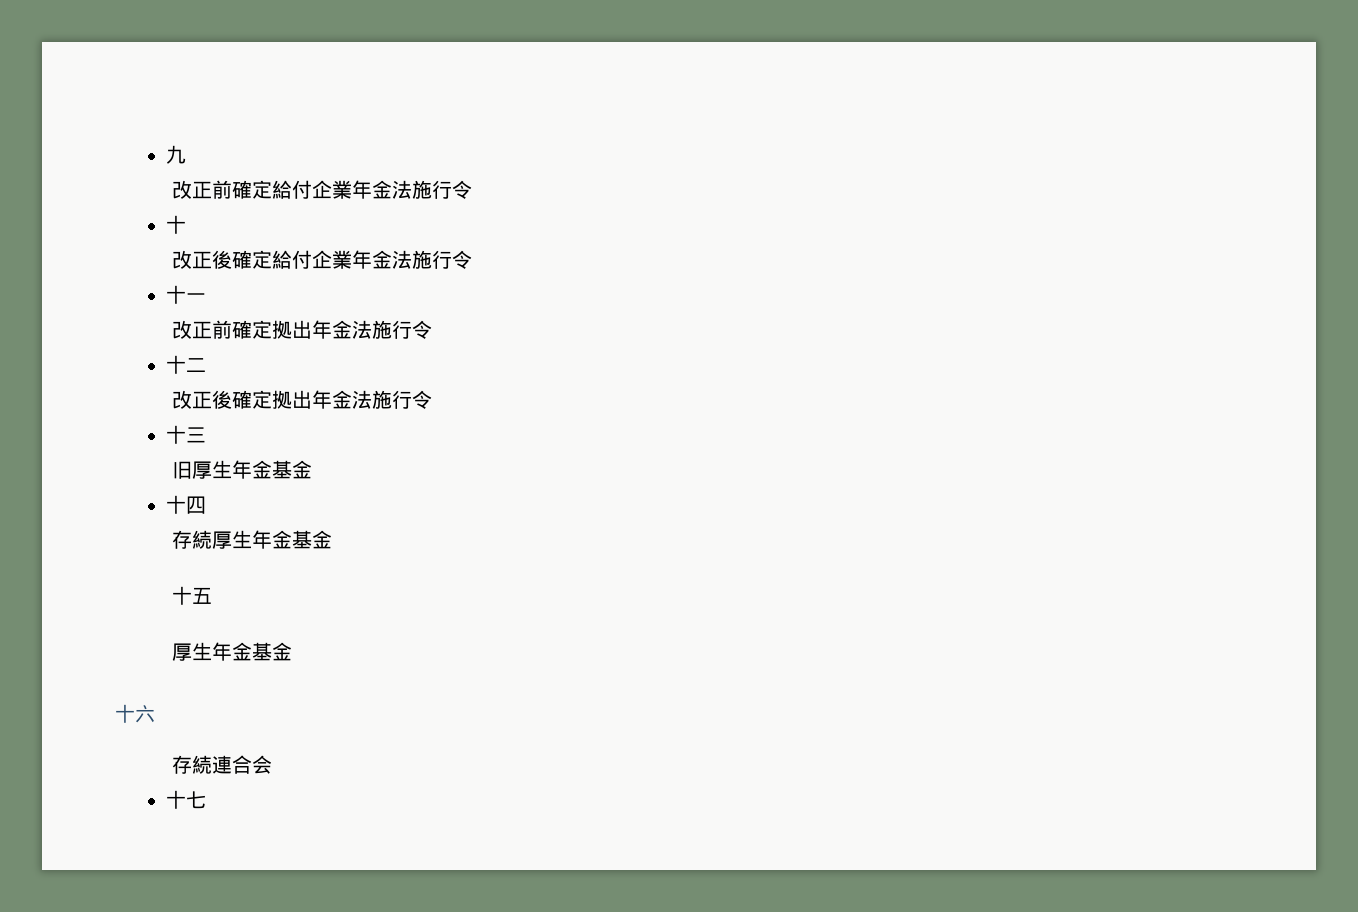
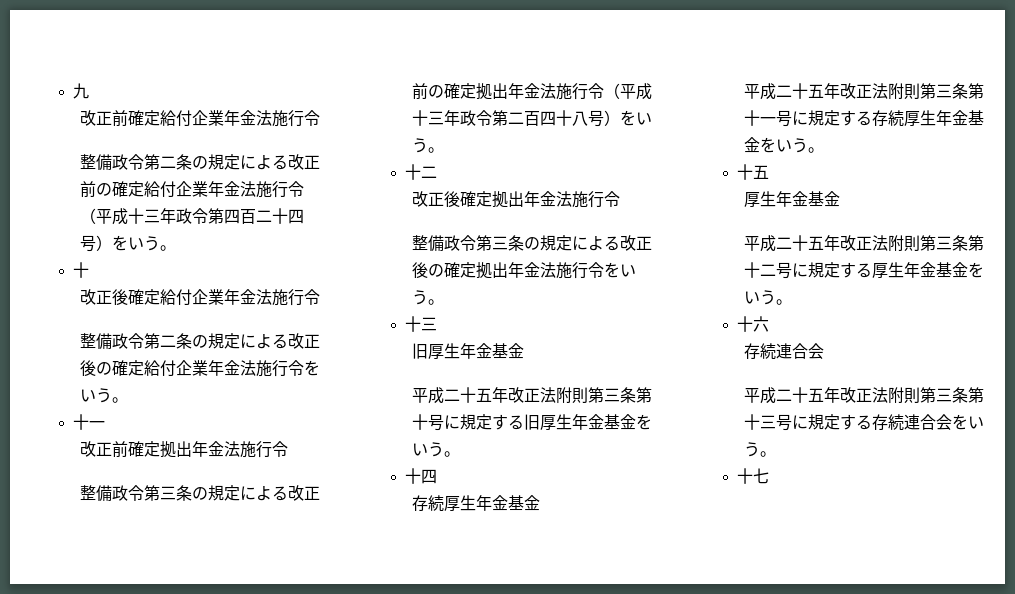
(473, 189) none -> [79,154,320,170] [79,181,304,198] [79,208,304,225] [79,235,176,252] // 整備政令第二条の規定による改正前の確定給付企業年金法施行令（平成十三年政令第四百二十四号）をいう。
(473, 259) none -> [79,333,320,349] [79,360,320,377] [79,388,128,403] // 整備政令第二条の規定による改正後の確定給付企業年金法施行令をいう。
(433, 329) none -> [79,485,320,501] [411,83,652,100] [411,110,652,127] [411,138,444,153] // 整備政令第三条の規定による改正前の確定拠出年金法施行令（平成十三年政令第二百四十八号）をいう。
(433, 399) none -> [411,235,652,251] [411,262,636,279] [411,290,444,305] // 整備政令第三条の規定による改正後の確定拠出年金法施行令をいう。
(313, 469) none -> [411,387,652,404] [411,414,652,431] [411,442,460,457] // 平成二十五年改正法附則第三条第十号に規定する旧厚生年金基金をいう。
[172,586,213,605] [172,642,293,661] [115,704,155,723] [172,755,273,774] 十五 // 厚生年金基金 // 十六 // 存続連合会 -> [743,83,984,100] [743,110,984,127] [743,137,824,153] [736,164,769,180] [743,191,840,207] [743,235,984,252] [743,262,984,279] [743,290,792,305] [736,316,769,332] [743,343,824,359] [743,387,984,404] [743,414,984,431] [743,442,776,457] 平成二十五年改正法附則第三条第十一号に規定する存続厚生年金基金をいう。 // 十五 // 厚生年金基金 // 平成二十五年改正法附則第三条第十二号に規定する厚生年金基金をいう。 // 十六 // 存続連合会 // 平成二十五年改正法附則第三条第十三号に規定する存続連合会をいう。

